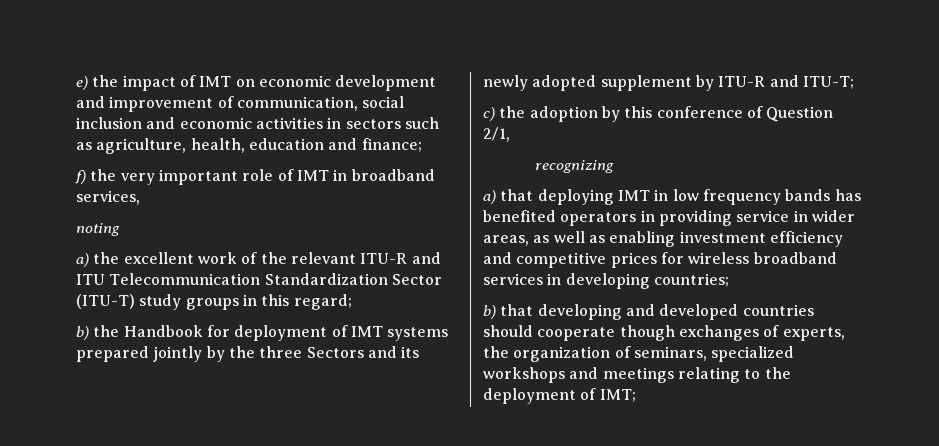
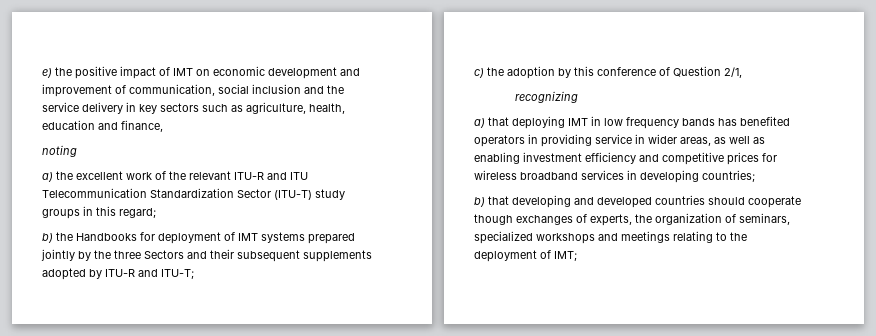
(119, 81) none -> [75,66,117,79] positive
[179,117,342,129] economic activities in -> [327,85,344,94] [42,102,157,114] the service delivery in key
[361,138,422,152] [75,169,435,185] [76,190,140,205] finance; // f) the very important role of IMT in broadband services, -> [121,120,163,132] finance,
[123,325,203,337] Handbook -> [76,233,137,241] Handbooks
[401,346,420,358] [483,75,692,91] its newly adopted supplement -> [210,249,372,262] [42,268,86,280] their subsequent supplements adopted

